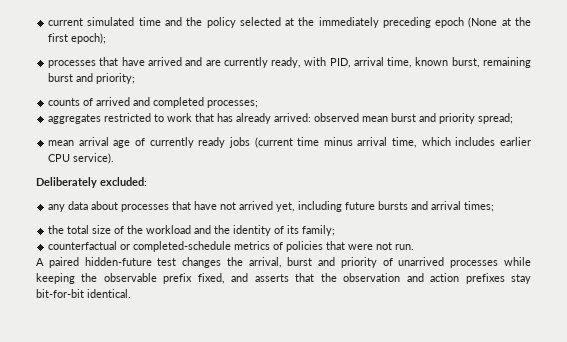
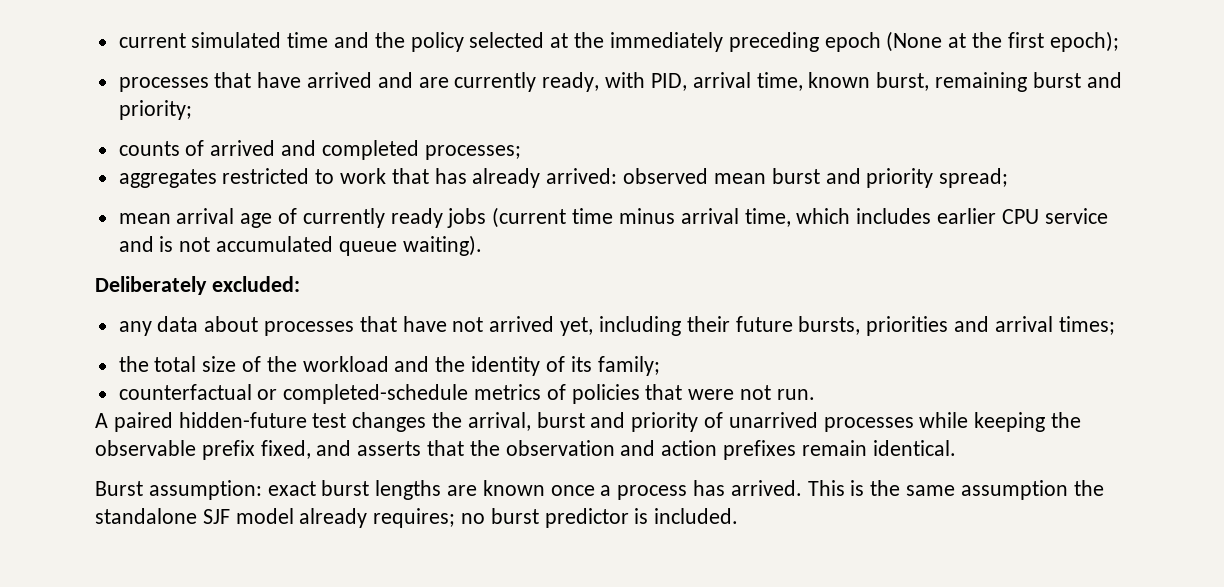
[73,153,115,164] service). -> [1044,208,1108,224] [118,235,482,256] service and is not accumulated queue waiting).
[345,201,409,210] future bursts -> [686,316,949,336] their future bursts, priorities
[510,274,531,284] [36,289,84,298] stay bit-for-bit -> [801,440,867,456] remain
(131, 293) none -> [95,480,1104,500] [95,508,739,528] // Burst assumption: exact burst lengths are known once a process has arrived. This is the same assumption the standalone SJF model already requires; no burst predictor is included.

